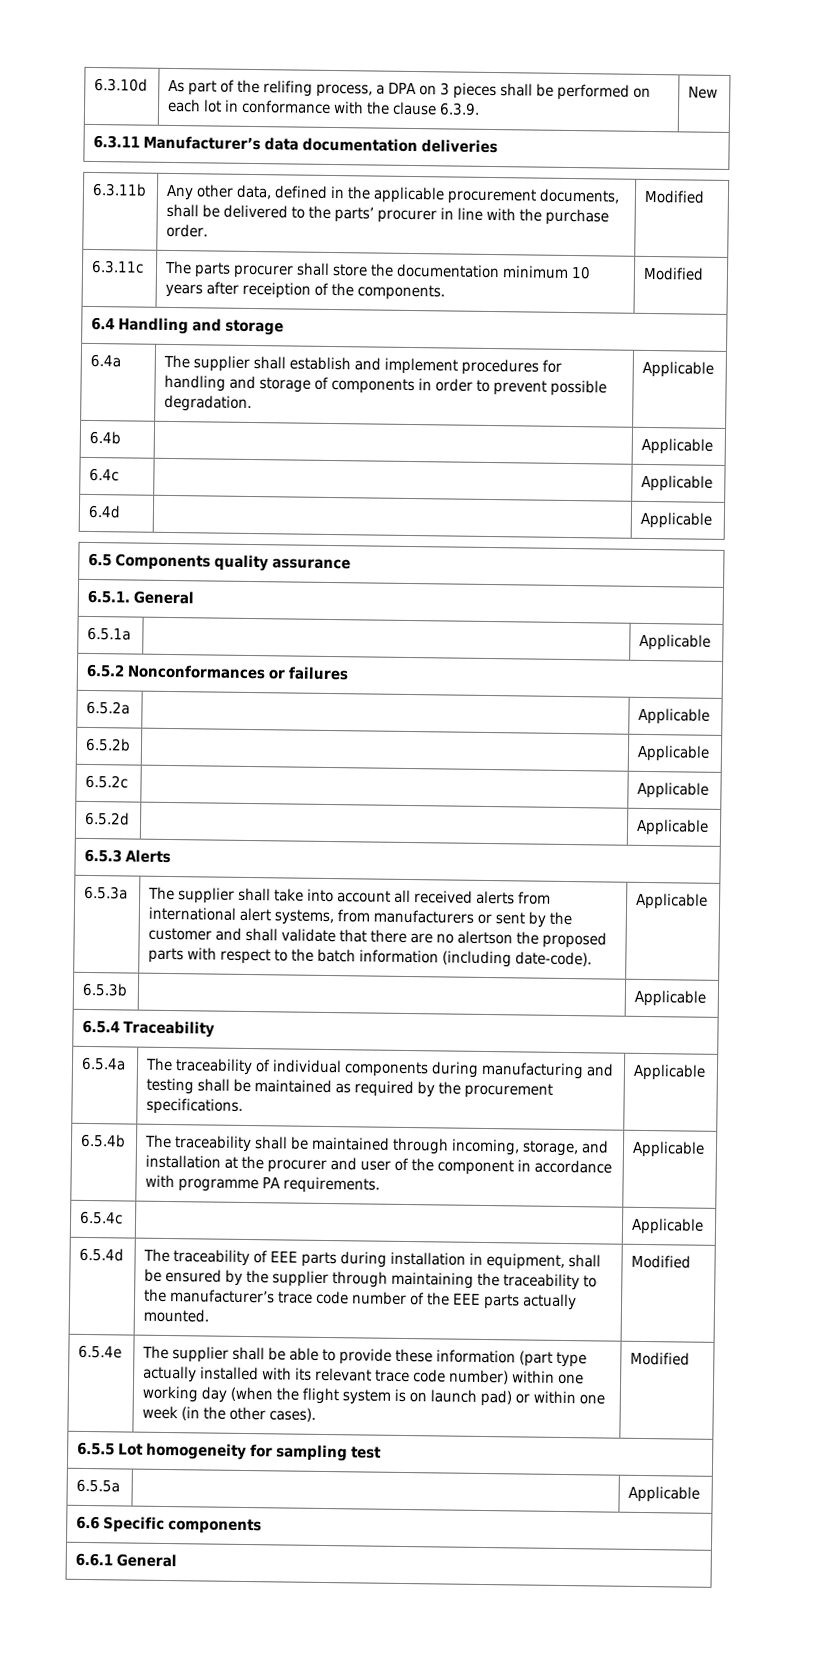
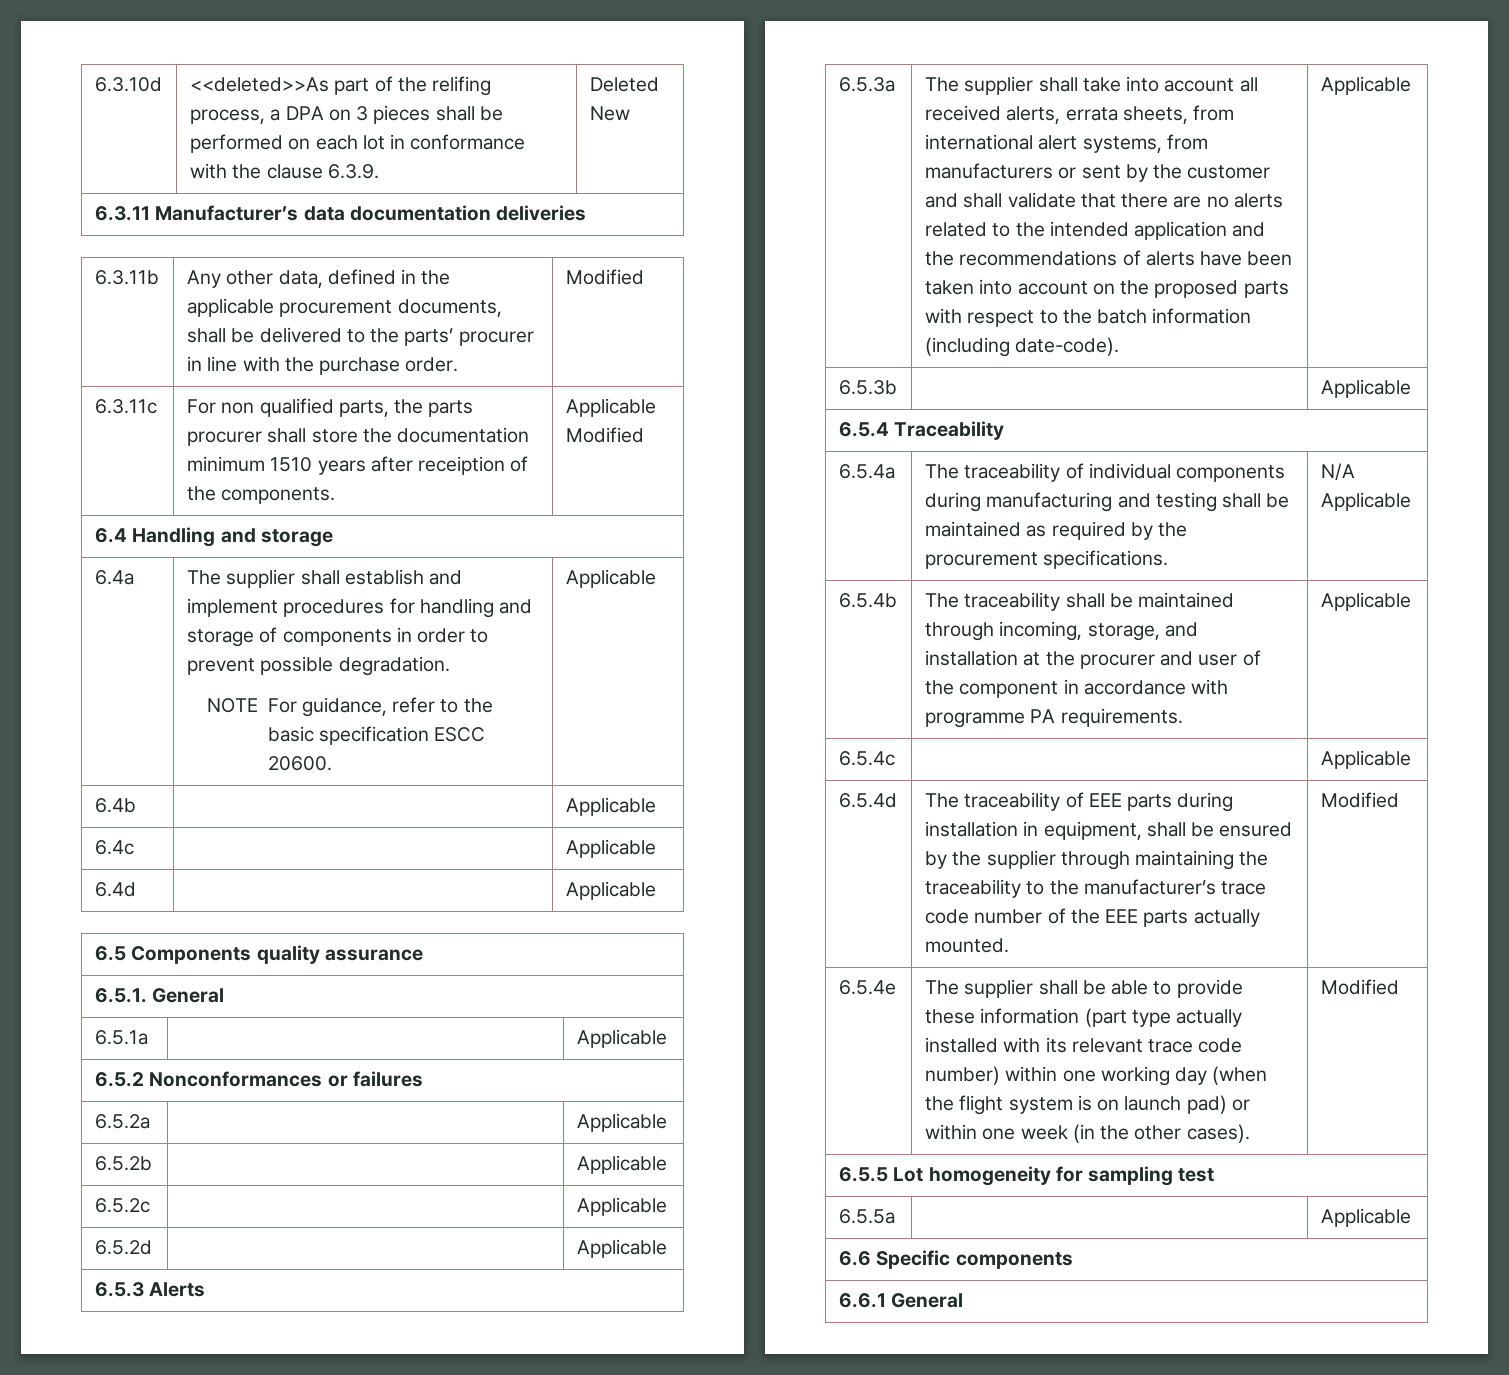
[168,79,186,93] As -> [189,77,329,92] <<deleted>>As
(481, 109) none -> [589,77,659,92] Deleted
[164,260,193,275] The -> [186,398,424,417] For non qualified parts, the
[571,266,592,280] 10 -> [270,457,313,472] 1510
(446, 292) none -> [565,398,656,417] Applicable
(253, 403) none -> [206,697,493,717] [267,726,486,745] [267,756,332,771] // NOTE For guidance, refer to the basic specification ESCC 20600.
[476,890,516,905] alerts -> [1006,106,1188,124] alerts, errata sheets,
[457,930,514,945] alertson -> [1233,193,1283,208] [924,221,1266,240] [924,250,1293,266] [924,279,1115,295] alerts related to the intended application and the recommendations of alerts have been taken into account on
(244, 1106) none -> [1320,463,1355,481] N/A

